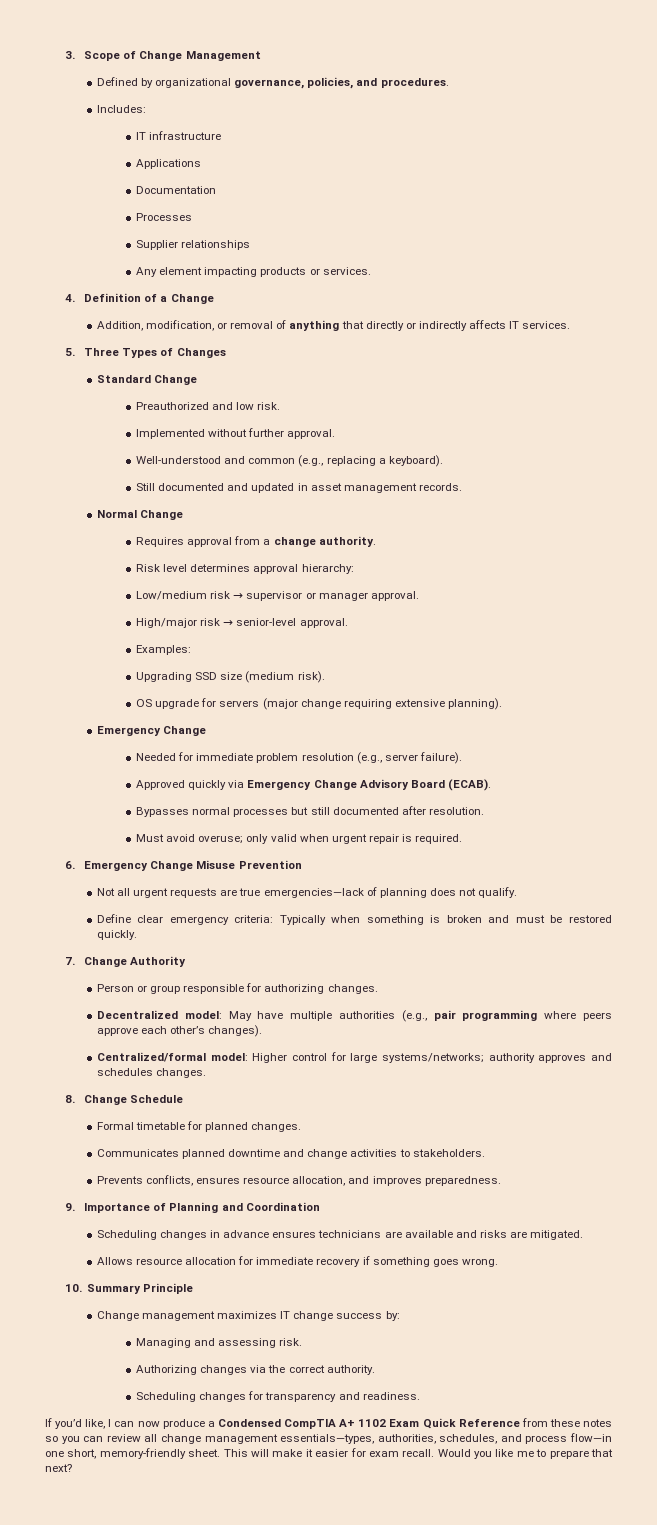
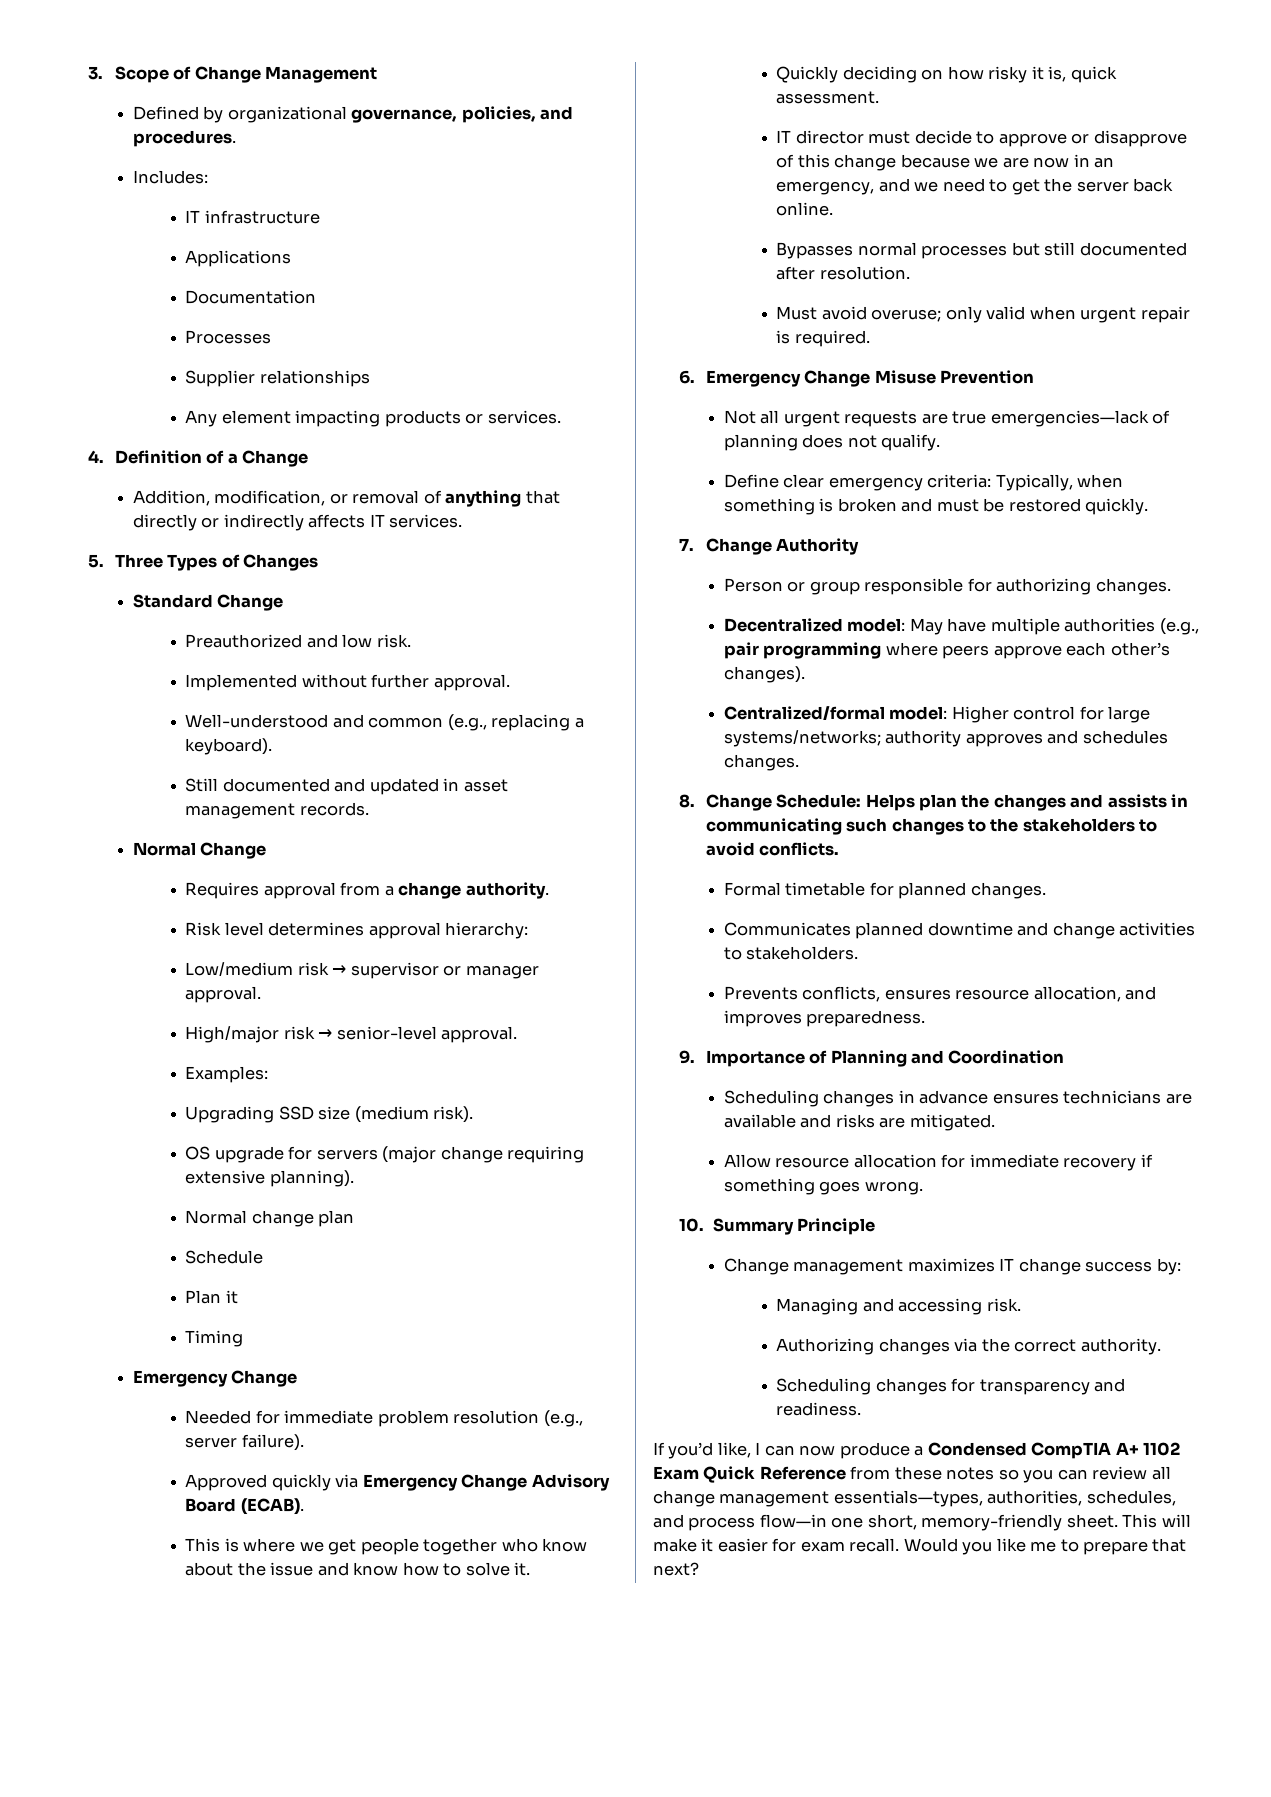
(502, 704) none -> [185,1210,355,1227] [185,1250,264,1264] [185,1290,238,1304] [185,1330,244,1347] // Normal change plan // Schedule // Plan it // Timing
(491, 785) none -> [185,1538,588,1555] [185,1562,531,1576] [776,66,1117,83] [776,91,880,104] [776,130,1187,147] [776,154,1115,171] [776,178,1174,195] [776,202,834,216] // This is where we get people together who know about the issue and know how to solve it. // Quickly deciding on how risky it is, quick assessment. // IT director must decide to approve or disapprove of this change because we are now in an emergency, and we need to get the server back online.
[279,915,326,925] Typically -> [995,474,1073,491] Typically,
[130,1095,184,1103] Schedule -> [776,794,1189,811] [705,818,1158,835] [705,842,840,856] Schedule: Helps plan the changes and assists in communicating such changes to the stakeholders to avoid conflicts.
[96,1257,133,1265] Allows -> [723,1154,771,1168] Allow
[218,1338,277,1348] assessing -> [898,1298,983,1315] accessing

